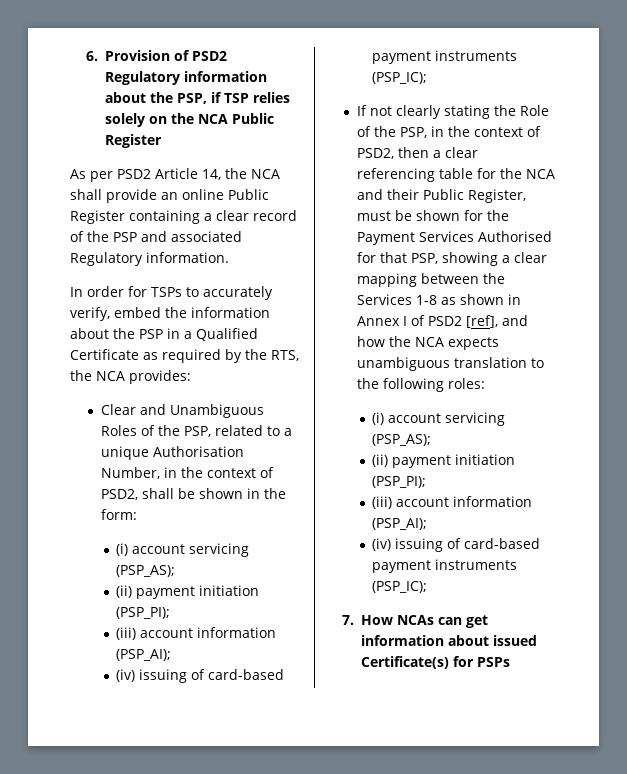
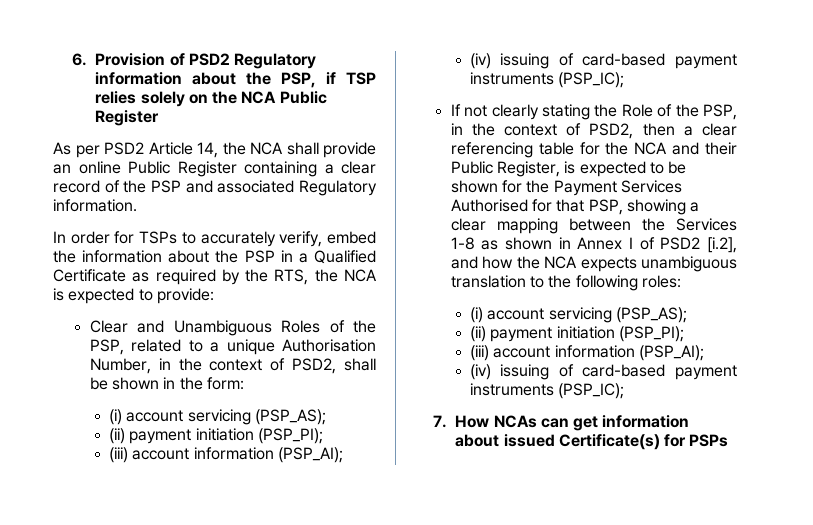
[129,370,191,384] provides: -> [53,288,214,304] is expected to provide:
[356,211,391,221] must -> [564,161,665,177] is expected to
[465,315,498,328] [ref], -> [707,237,737,253] [i.2],

